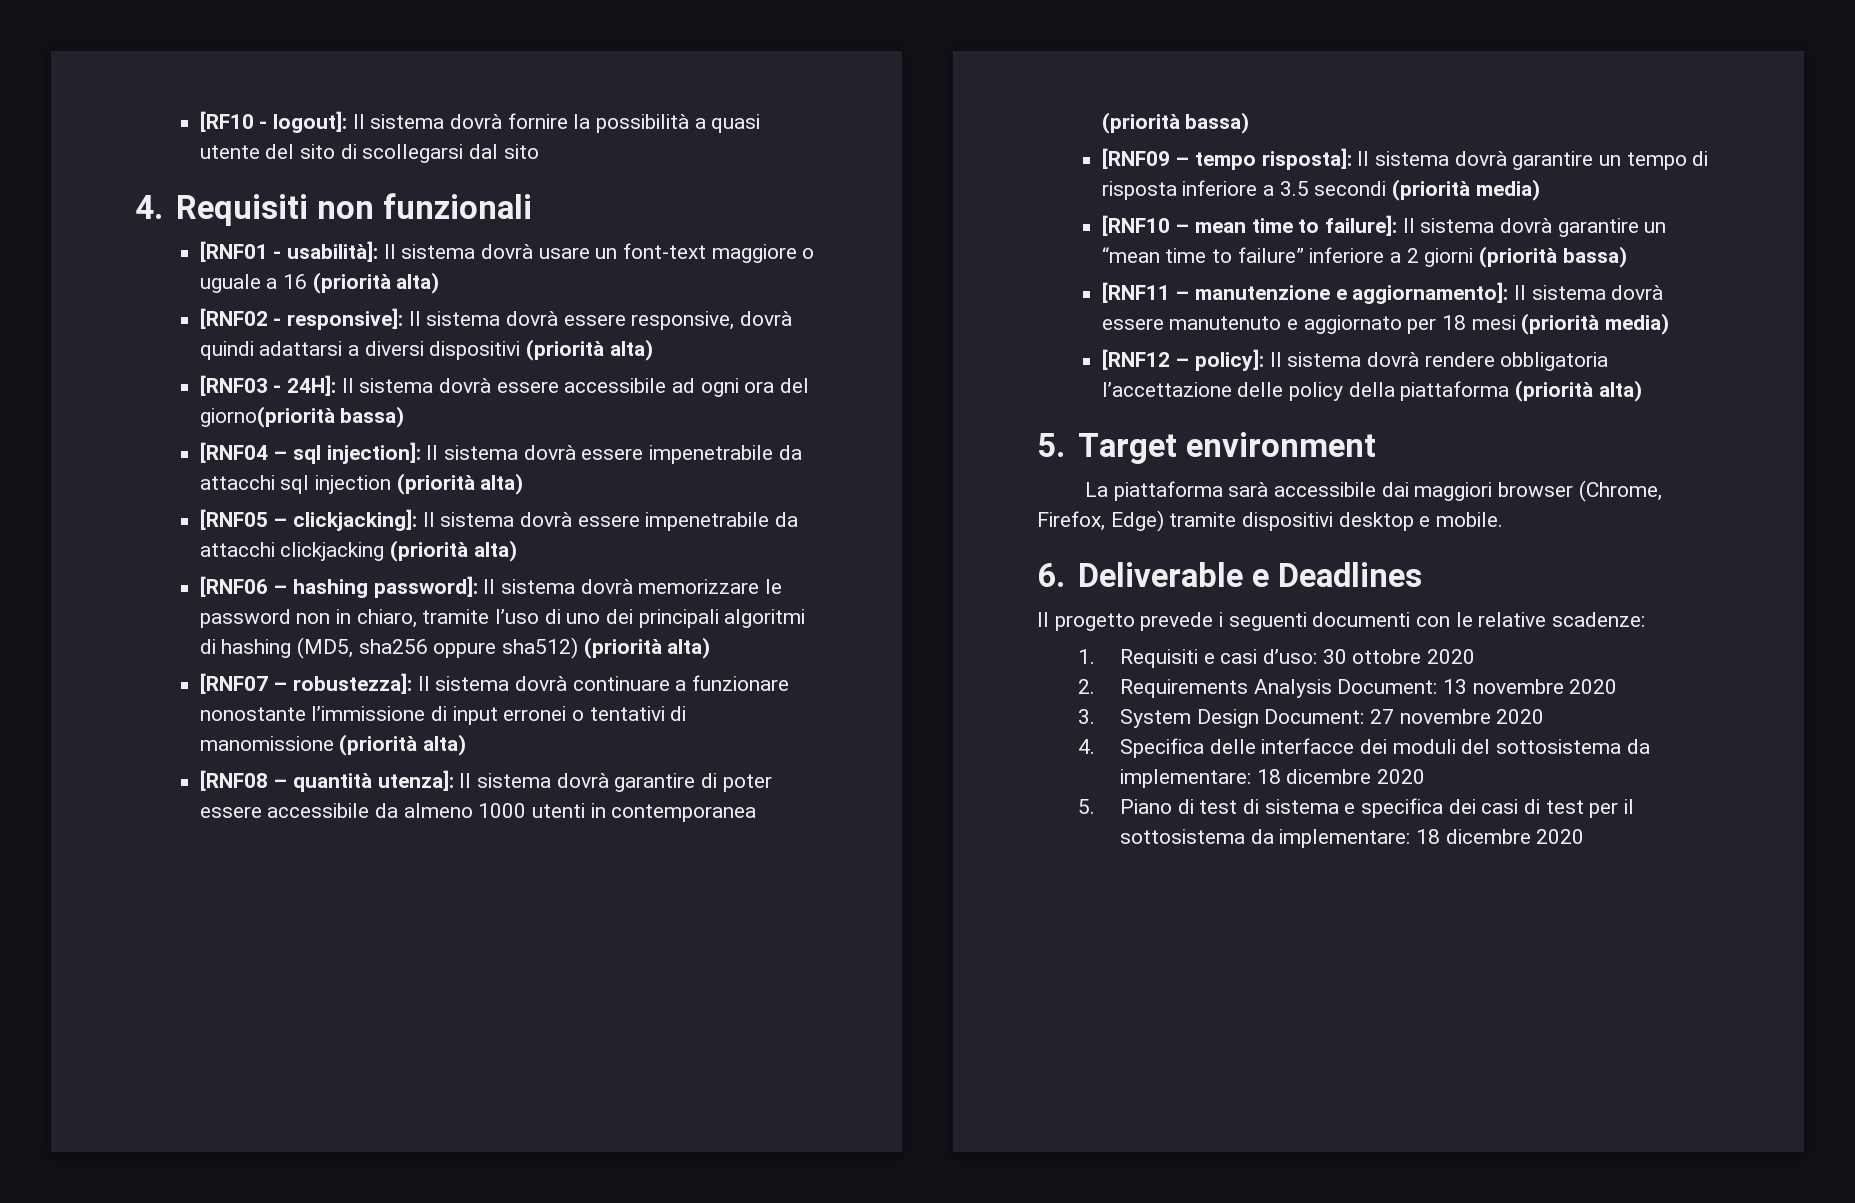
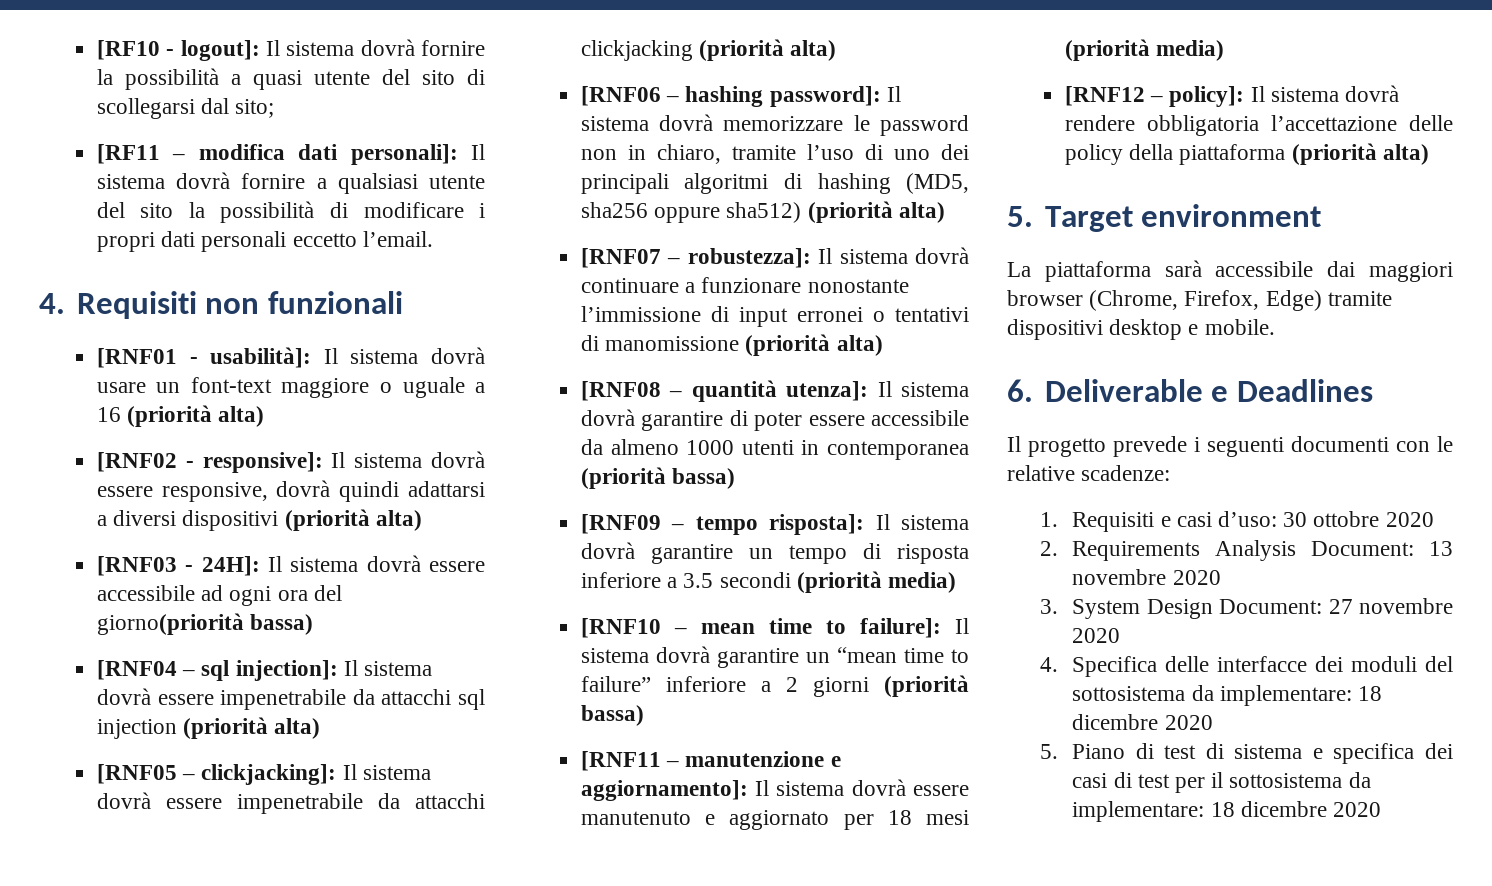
[503,144,539,159] sito -> [235,99,275,118] [96,144,486,165] [96,172,485,194] [96,201,485,223] [96,231,433,252] sito; // [RF11 – modifica dati personali]: Il sistema dovrà fornire a qualsiasi utente del sito la possibilità di modificare i propri dati personali eccetto l’email.

